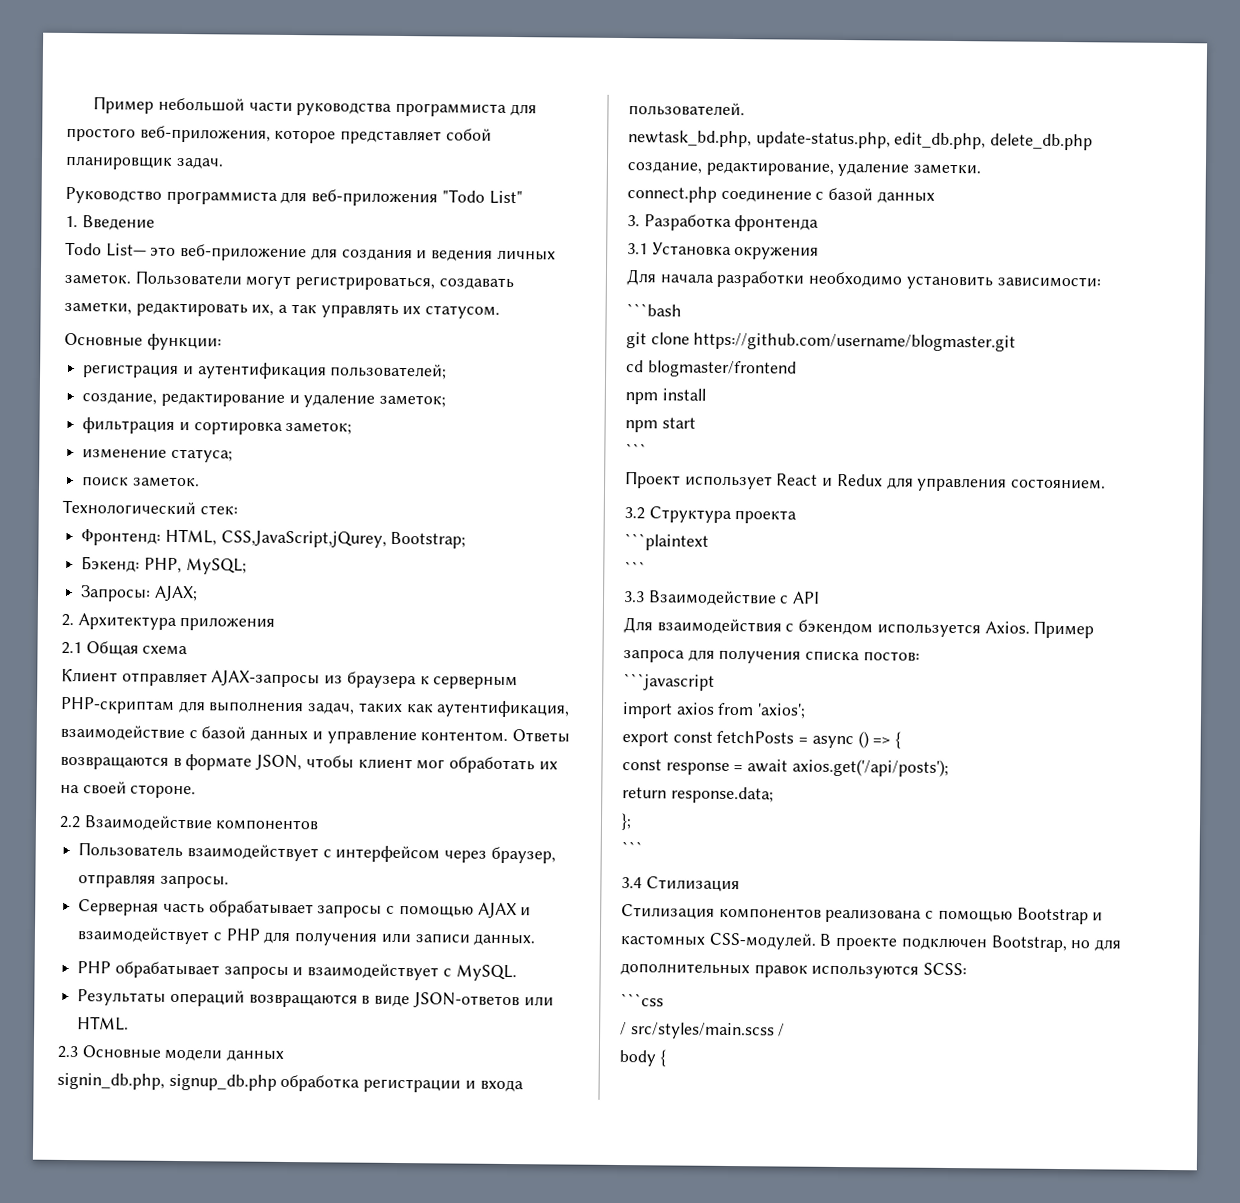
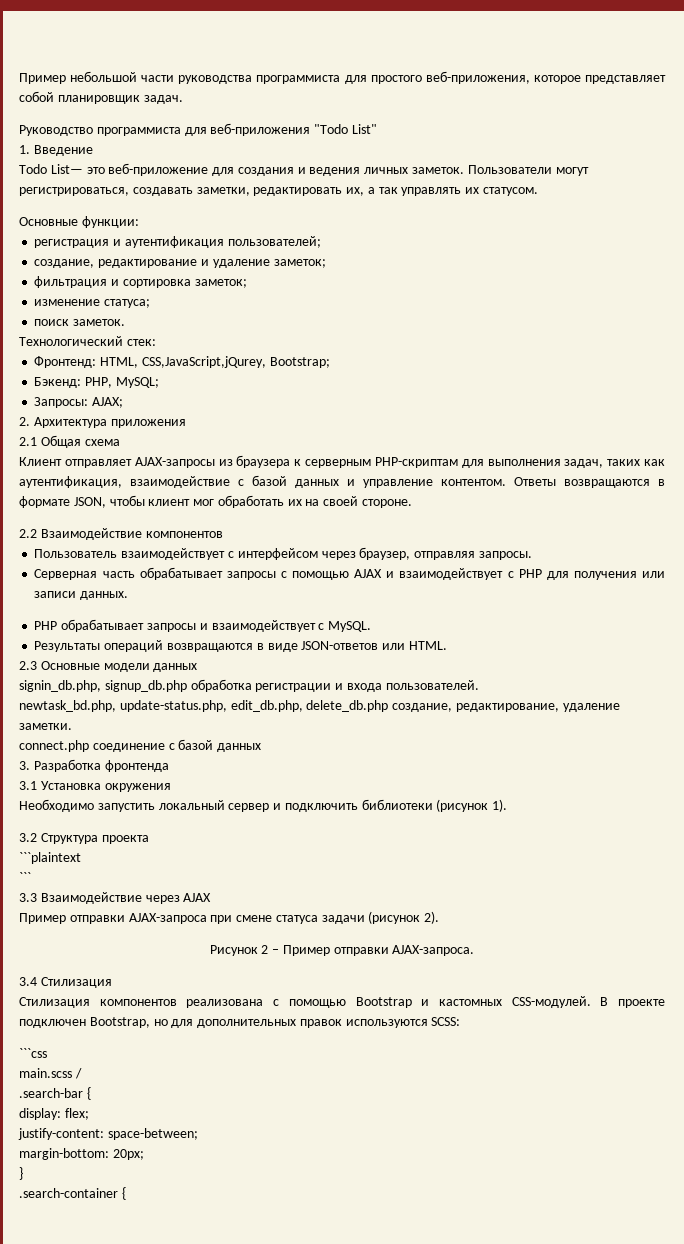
[626,269,1101,290] [626,303,682,317] [626,332,1017,352] [626,360,797,378] [625,388,706,405] [625,417,696,433] [625,443,647,457] [625,471,1107,492] Для начала разработки необходимо установить зависимости: // ```bash // git clone https://github.com/username/blogmaster.git // cd blogmaster/frontend // npm install // npm start // ``` // Проект использует React и Redux для управления состоянием. -> [19,799,508,812] Необходимо запустить локальный сервер и подключить библиотеки (рисунок 1).
[779,591,821,604] [623,617,1095,639] [623,649,920,664] [623,673,715,691] [622,702,807,719] [622,730,902,749] [622,758,949,777] [622,786,774,804] [621,813,632,831] [621,841,643,855] с API // Для взаимодействия с бэкендом используется Axios. Пример запроса для получения списка постов: // ```javascript // import axios from 'axios'; // export const fetchPosts = async () => { // const response = await axios.get('/api/posts'); // return response.data; // }; // ``` -> [145,893,212,904] [19,911,440,924] [209,945,475,956] через AJAX // Пример отправки AJAX-запроса при смене статуса задачи (рисунок 2). // Рисунок 2 – Пример отправки AJAX-запроса.
[620,1022,775,1040] / src/styles/main.scss -> [19,1068,72,1078] main.scss
[619,1049,666,1067] body { -> [19,1087,91,1100] [19,1108,89,1120] [18,1128,198,1140] [19,1148,144,1160] [19,1167,23,1180] [19,1187,126,1200] .search-bar { // display: flex; // justify-content: space-between; // margin-bottom: 20px; // } // .search-container {

